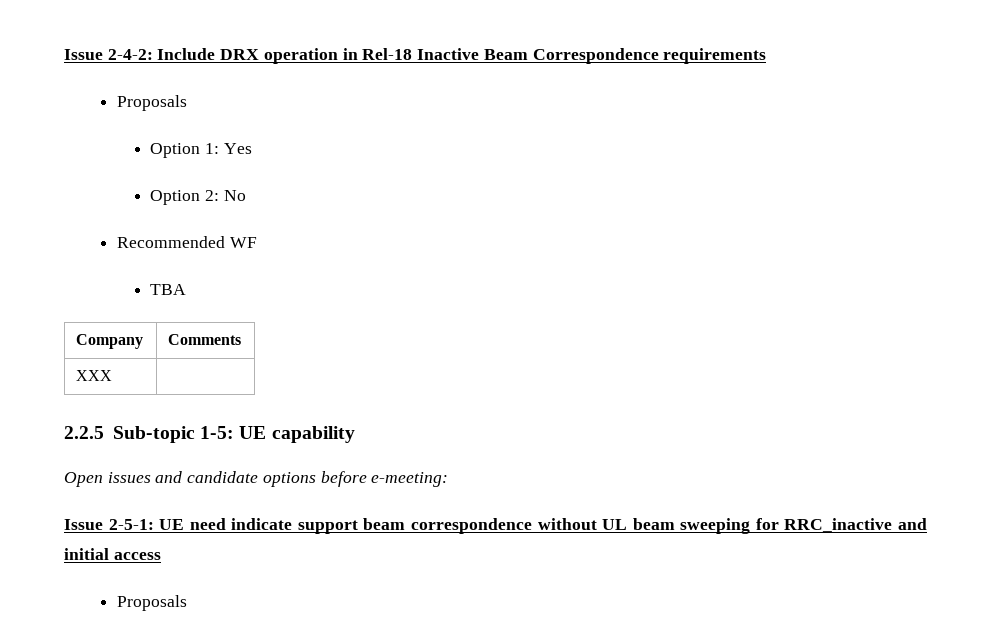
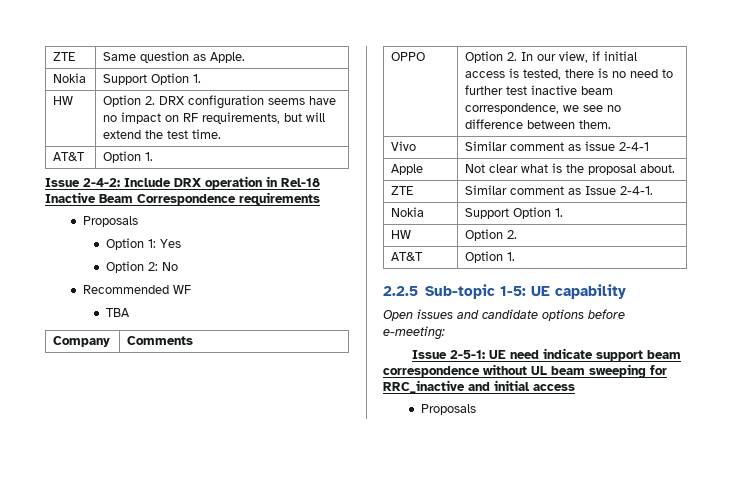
(64, 54) none -> [53,52,76,61] [103,51,246,63] [53,73,87,83] [103,73,202,85] [53,96,74,105] [103,95,337,109] [103,112,326,124] [103,129,222,139] [53,152,86,161] [103,151,154,163] ZTE | Same question as Apple. // Nokia | Support Option 1. // HW | Option 2. DRX configuration seems have no impact on RF requirements, but will extend the test time. // AT&T | Option 1. //
[76,370,113,381] XXX | -> [391,52,426,61] [465,51,638,63] [465,68,674,80] [465,85,614,95] [465,103,622,114] [465,119,612,129] [391,141,417,151] [465,141,650,151] [391,164,424,175] [465,163,676,175] [391,186,414,195] [465,185,654,195] [391,207,425,217] [465,207,564,219] [391,230,412,239] [465,229,518,241] [391,252,424,261] [465,251,516,263] OPPO | Option 2. In our view, if initial access is tested, there is no need to further test inactive beam correspondence, we see no difference between them. // Vivo | Similar comment as issue 2-4-1 // Apple | Not clear what is the proposal about. // ZTE | Similar comment as Issue 2-4-1. // Nokia | Support Option 1. // HW | Option 2. // AT&T | Option 1.

